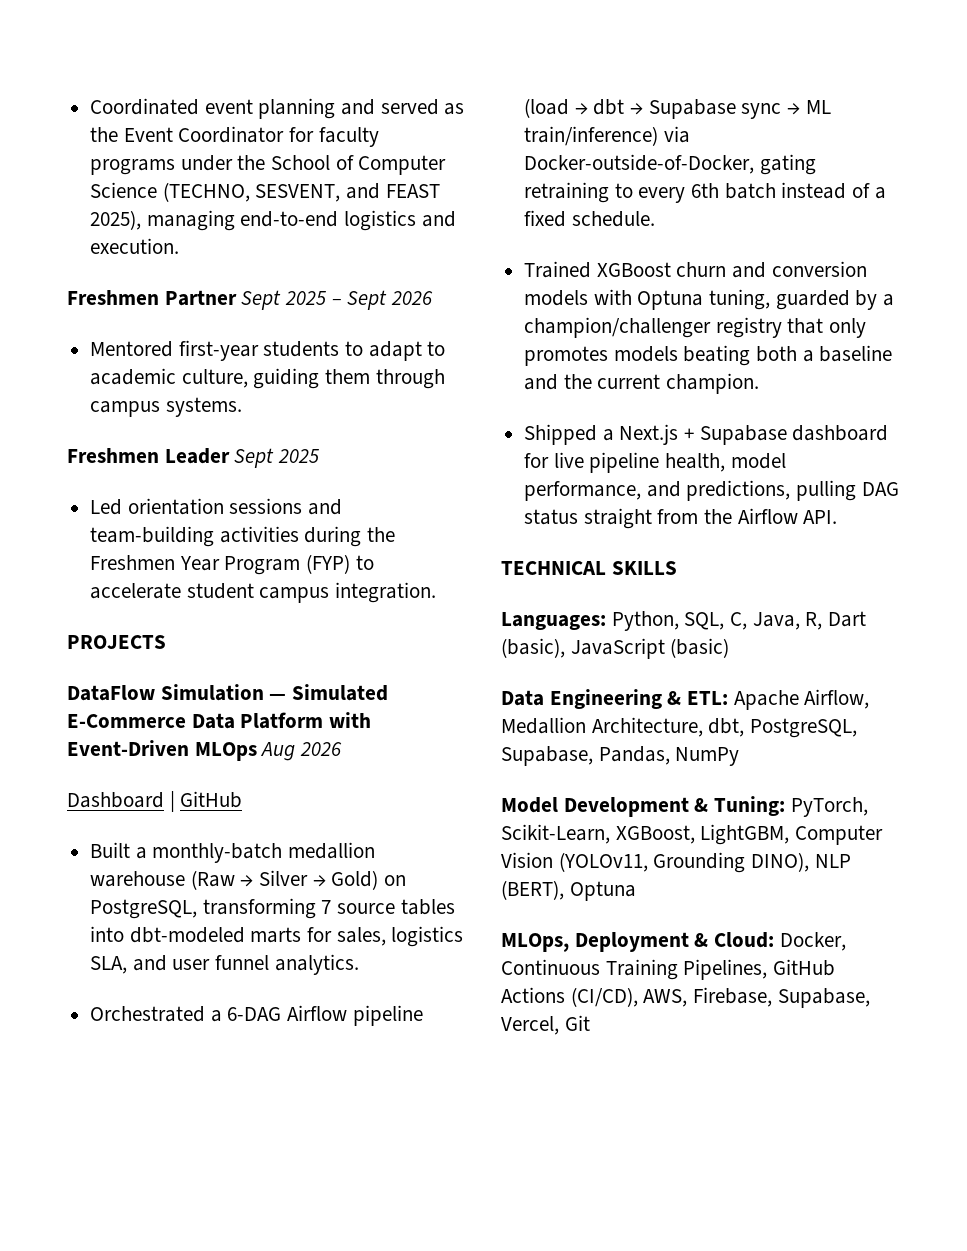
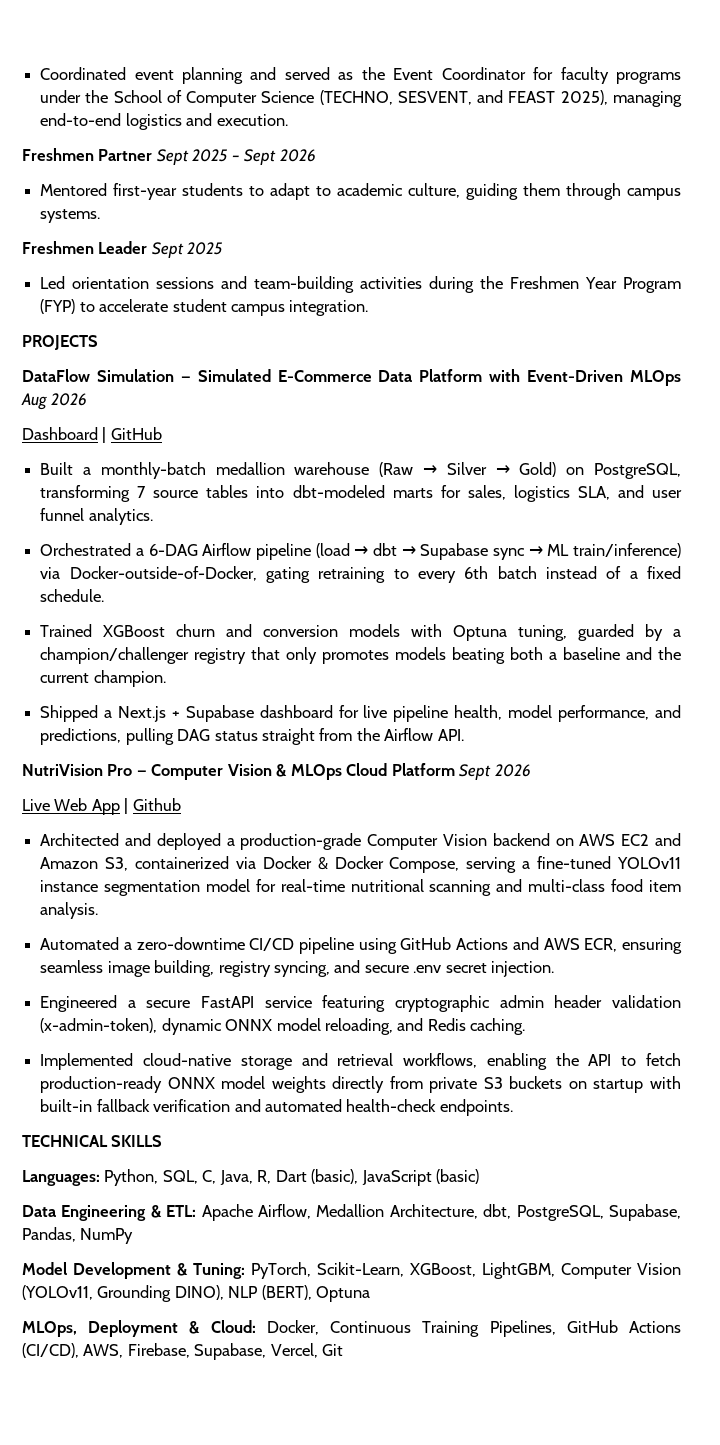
(838, 517) none -> [22,763,531,780] [22,798,181,815] [40,833,681,850] [40,856,681,873] [40,879,681,896] [40,902,99,919] [40,937,682,954] [40,960,555,977] [40,995,681,1012] [40,1018,526,1035] [40,1053,681,1070] [40,1076,681,1093] [40,1099,513,1116] // NutriVision Pro — Computer Vision & MLOps Cloud Platform Sept 2026 // Live Web App | Github // Architected and deployed a production-grade Computer Vision backend on AWS EC2 and Amazon S3, containerized via Docker & Docker Compose, serving a fine-tuned YOLOv11 instance segmentation model for real-time nutritional scanning and multi-class food item analysis. // Automated a zero-downtime CI/CD pipeline using GitHub Actions and AWS ECR, ensuring seamless image building, registry syncing, and secure .env secret injection. // Engineered a secure FastAPI service featuring cryptographic admin header validation (x-admin-token), dynamic ONNX model reloading, and Redis caching. // Implemented cloud-native storage and retrieval workflows, enabling the API to fetch production-ready ONNX model weights directly from private S3 buckets on startup with built-in fallback verification and automated health-check endpoints.

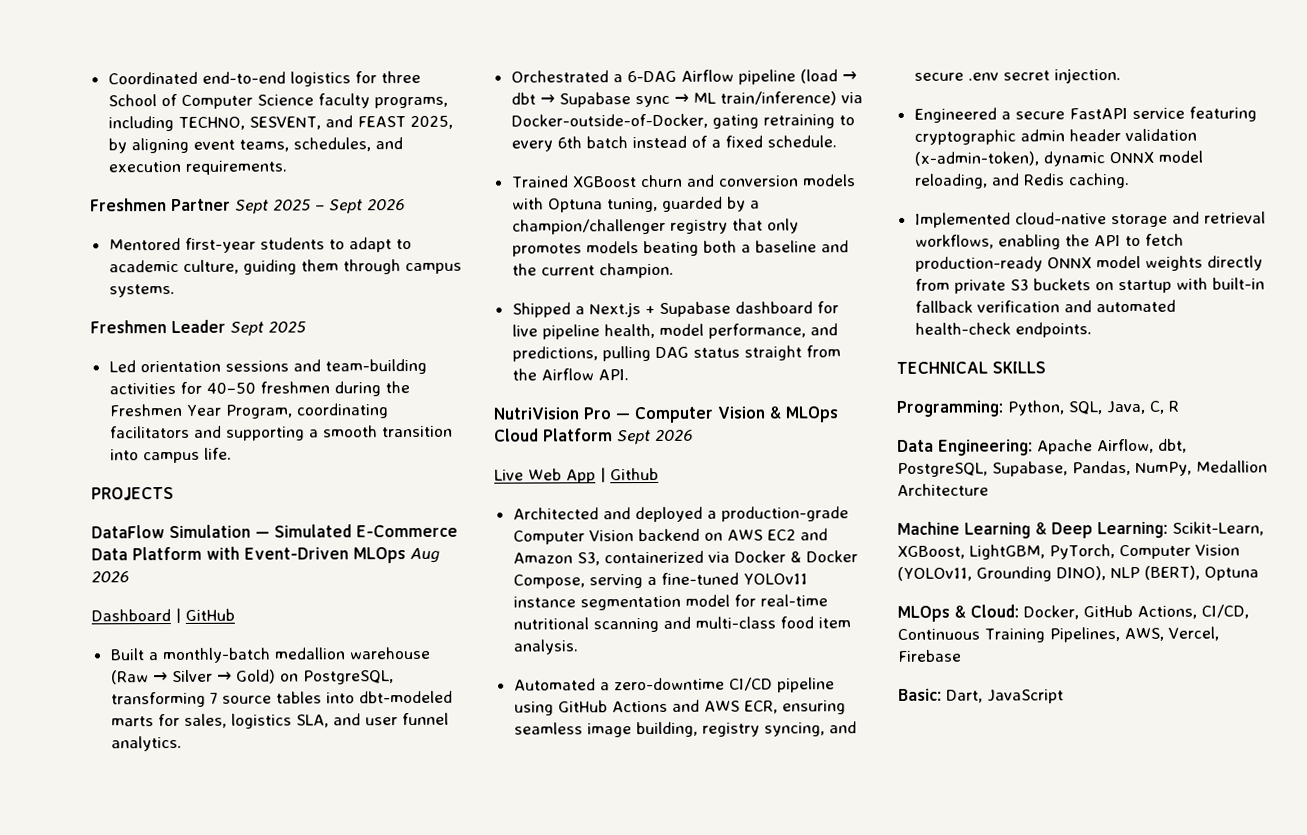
[134,67,682,84] [40,90,682,107] [40,113,288,130] event planning and served as the Event Coordinator for faculty programs under the School of Computer Science (TECHNO, SESVENT, and FEAST 2025), managing end-to-end logistics and execution. -> [201,70,421,87] [107,93,448,109] [107,115,453,132] [107,137,403,154] [107,160,287,175] end-to-end logistics for three School of Computer Science faculty programs, including TECHNO, SESVENT, and FEAST 2025, by aligning event teams, schedules, and execution requirements.
(423, 283) none -> [179,381,330,394] for 40–50 freshmen
[623,277,682,293] [40,299,369,316] Program (FYP) to accelerate student campus integration. -> [224,403,389,419] [109,425,453,441] [109,447,232,464] Program, coordinating facilitators and supporting a smooth transition into campus life.
[22,1170,100,1186] Languages: -> [896,400,1003,417] Programming:
[202,1169,480,1186] [22,1204,681,1221] [22,1227,134,1244] [22,1262,312,1279] C, Java, R, Dart (basic), JavaScript (basic) // Data Engineering & ETL: Apache Airflow, Medallion Architecture, dbt, PostgreSQL, Supabase, Pandas, NumPy // Model Development & Tuning: PyTorch, -> [1106,400,1179,415] [897,438,1187,456] [897,460,1268,477] [897,483,989,496] [897,521,1168,539] Java, C, R // Data Engineering: Apache Airflow, dbt, PostgreSQL, Supabase, Pandas, NumPy, Medallion Architecture // Machine Learning & Deep Learning:
(555, 1270) none -> [1049,544,1115,560] PyTorch,
[22,1320,179,1337] MLOps, Deployment -> [897,605,950,622] MLOps
[330,1320,681,1337] [22,1343,344,1360] Continuous Training Pipelines, GitHub Actions (CI/CD), AWS, Firebase, Supabase, Vercel, Git -> [1083,604,1249,619] [897,626,1219,643] [897,649,962,662] [898,688,1064,704] GitHub Actions, CI/CD, Continuous Training Pipelines, AWS, Vercel, Firebase // Basic: Dart, JavaScript

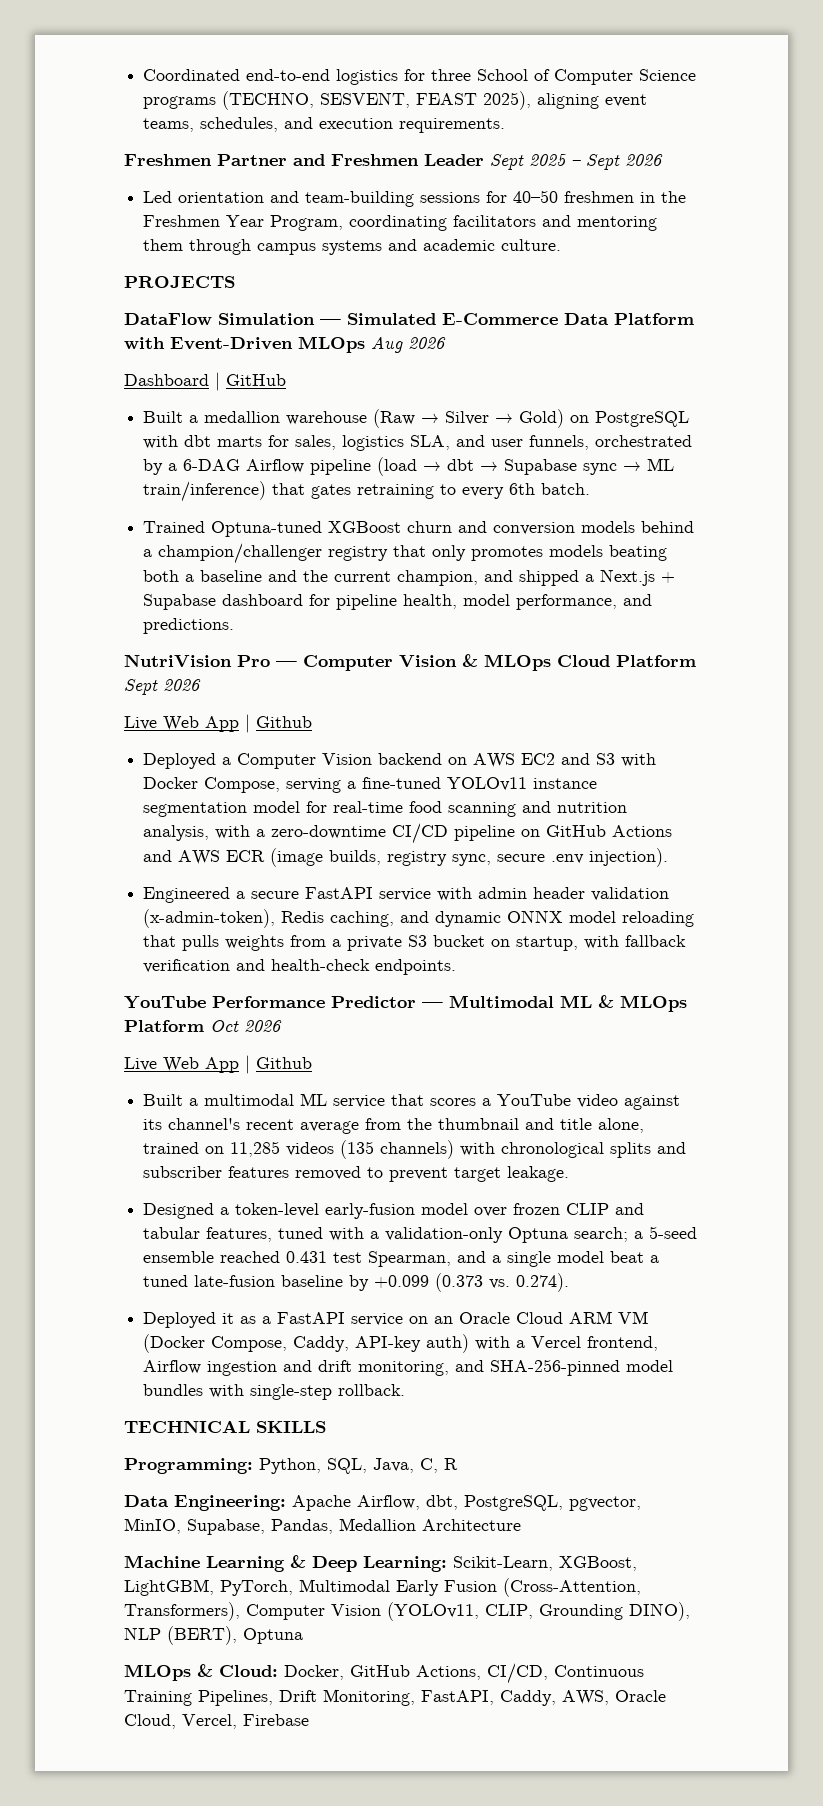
[317,93,448,109] [107,115,453,132] [107,138,127,154] faculty programs, including TECHNO, SESVENT, and FEAST 2025, by -> [143,91,532,110] programs (TECHNO, SESVENT, FEAST 2025),
(231, 205) none -> [293,154,484,166] and Freshmen Leader
[108,237,412,253] [108,259,462,275] [108,284,175,298] [90,319,306,336] // Mentored first-year students to adapt to academic culture, guiding them through campus systems. // Freshmen Leader Sept 2025 -> (663, 160) none
[224,360,289,372] sessions -> (265, 197) none
[108,383,176,395] activities -> [420,192,481,203] sessions
[333,381,381,397] during -> [640,192,656,203] in
[225,425,453,441] [109,447,232,464] supporting a smooth transition into campus life. -> [577,216,658,231] [143,239,562,255] mentoring them through campus systems and academic culture.
[161,647,271,664] monthly-batch -> (199, 419) none
[302,670,394,685] [110,690,453,708] PostgreSQL, transforming 7 source tables into dbt-modeled -> [595,411,690,427] [143,435,212,449] PostgreSQL with dbt
[401,712,449,726] [110,735,182,752] [510,70,609,83] funnel analytics. // Orchestrated -> [529,435,693,450] [143,459,164,475] funnels, orchestrated by
[840,92,863,104] [510,113,759,129] via Docker-outside-of-Docker, gating -> [272,483,352,499] that gates
[585,135,837,149] batch instead of a fixed schedule. -> [541,483,591,495] batch.
(569, 181) none -> [211,521,323,537] Optuna-tuned
[511,196,746,213] with Optuna tuning, guarded by -> [641,521,695,533] behind
[598,262,674,279] [511,302,571,318] champion. // Shipped -> [397,570,580,586] champion, and shipped
[511,324,538,337] live -> (331, 600) none
[511,345,841,362] [511,368,629,381] predictions, pulling DAG status straight from the Airflow API. -> [143,618,235,634] predictions.
[512,506,849,523] Architected and deployed a production-grade -> [143,753,232,769] Deployed a
[512,550,802,566] Amazon S3, containerized via Docker & -> [596,753,657,767] S3 with
[512,617,589,630] nutritional -> [409,801,443,813] food
[694,616,851,629] [512,639,578,655] [513,678,596,691] multi-class food item analysis. // Automated -> [557,802,628,813] [143,825,251,841] nutrition analysis, with
[513,701,554,716] using -> [521,829,541,837] on
[743,700,846,715] [513,721,857,738] [913,68,1121,84] ECR, ensuring seamless image building, registry syncing, and secure .env secret injection. -> [226,848,669,867] ECR (image builds, registry sync, secure .env injection).
[1188,106,1257,122] [913,129,1016,145] featuring cryptographic -> [437,887,473,901] with
[1042,150,1203,167] [913,173,1130,189] [914,211,1266,228] [914,233,1184,250] [914,255,1263,272] [914,277,1265,294] dynamic ONNX model reloading, and Redis caching. // Implemented cloud-native storage and retrieval workflows, enabling the API to fetch production-ready ONNX model weights directly from private S3 buckets on startup with built-in -> [281,910,695,927] [143,935,620,951] Redis caching, and dynamic ONNX model reloading that pulls weights from a private S3 bucket on startup, with
[1095,299,1176,313] automated -> (266, 965) none
(1092, 330) none -> [124,995,687,1012] [124,1020,282,1032] [124,1055,312,1074] [143,1093,681,1110] [143,1118,645,1134] [143,1140,687,1159] [143,1166,570,1182] [143,1203,645,1219] [143,1226,698,1243] [143,1251,660,1267] [143,1273,570,1292] [143,1311,649,1328] [143,1334,659,1353] [143,1359,674,1376] [143,1384,406,1400] // YouTube Performance Predictor — Multimodal ML & MLOps Platform Oct 2026 // Live Web App | Github // Built a multimodal ML service that scores a YouTube video against its channel's recent average from the thumbnail and title alone, trained on 11,285 videos (135 channels) with chronological splits and subscriber features removed to prevent target leakage. // Designed a token-level early-fusion model over frozen CLIP and tabular features, tuned with a validation-only Optuna search; a 5-seed ensemble reached 0.431 test Spearman, and a single model beat a tuned late-fusion baseline by +0.099 (0.373 vs. 0.274). // Deployed it as a FastAPI service on an Oracle Cloud ARM VM (Docker Compose, Caddy, API-key auth) with a Vercel frontend, Airflow ingestion and drift monitoring, and SHA-256-pinned model bundles with single-step rollback.
(988, 469) none -> [569,1496,641,1511] [124,1518,181,1534] pgvector, MinIO,
[1135,461,1192,476] NumPy, -> (333, 1526) none
(1115, 552) none -> [299,1578,641,1597] [124,1602,240,1621] Multimodal Early Fusion (Cross-Attention, Transformers),
(972, 573) none -> [485,1604,533,1619] CLIP,
[1123,627,1164,642] AWS, -> [279,1689,666,1706] [124,1714,176,1729] Drift Monitoring, FastAPI, Caddy, AWS, Oracle Cloud,
[898,688,1064,704] // Basic: Dart, JavaScript -> (309, 1720) none

